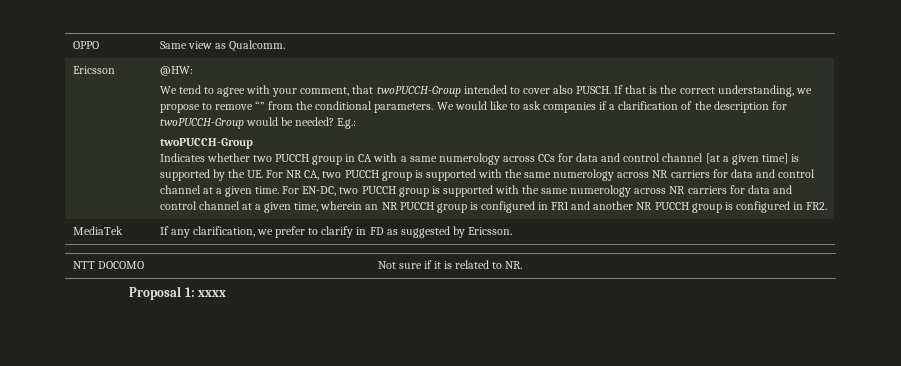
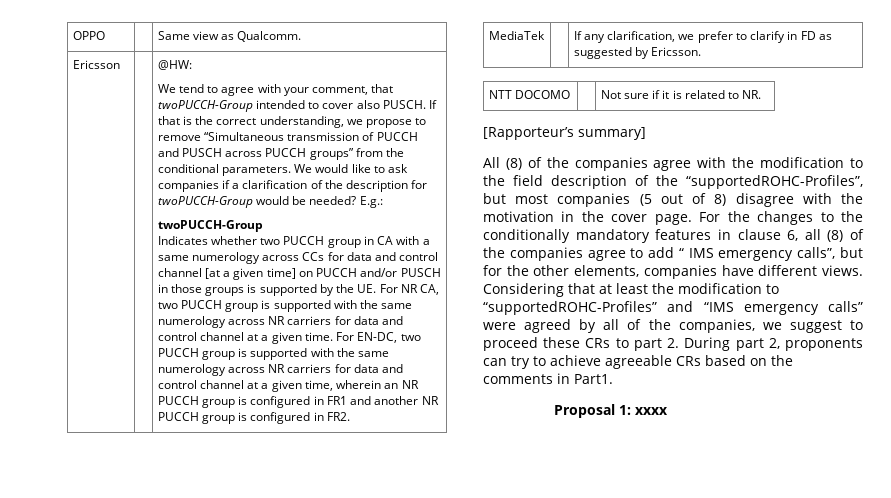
[254,101,265,110] “” -> [203,132,418,141] [157,148,354,160] “Simultaneous transmission of PUCCH and PUSCH across PUCCH groups”
(788, 158) none -> [298,268,441,277] [157,284,245,296] on PUCCH and/or PUSCH in those groups
(523, 265) none -> [483,127,646,140] [483,157,863,171] [483,175,863,189] [483,193,863,207] [483,211,864,225] [483,229,864,243] [483,247,863,261] [483,265,863,279] [483,283,779,297] [483,301,863,315] [483,319,863,333] [483,337,863,351] [483,355,793,369] [483,373,613,384] // [Rapporteur’s summary] // All (8) of the companies agree with the modification to the field description of the “supportedROHC-Profiles”, but most companies (5 out of 8) disagree with the motivation in the cover page. For the changes to the conditionally mandatory features in clause 6, all (8) of the companies agree to add “ IMS emergency calls”, but for the other elements, companies have different views. Considering that at least the modification to “supportedROHC-Profiles” and “IMS emergency calls” were agreed by all of the companies, we suggest to proceed these CRs to part 2. During part 2, proponents can try to achieve agreeable CRs based on the comments in Part1.

